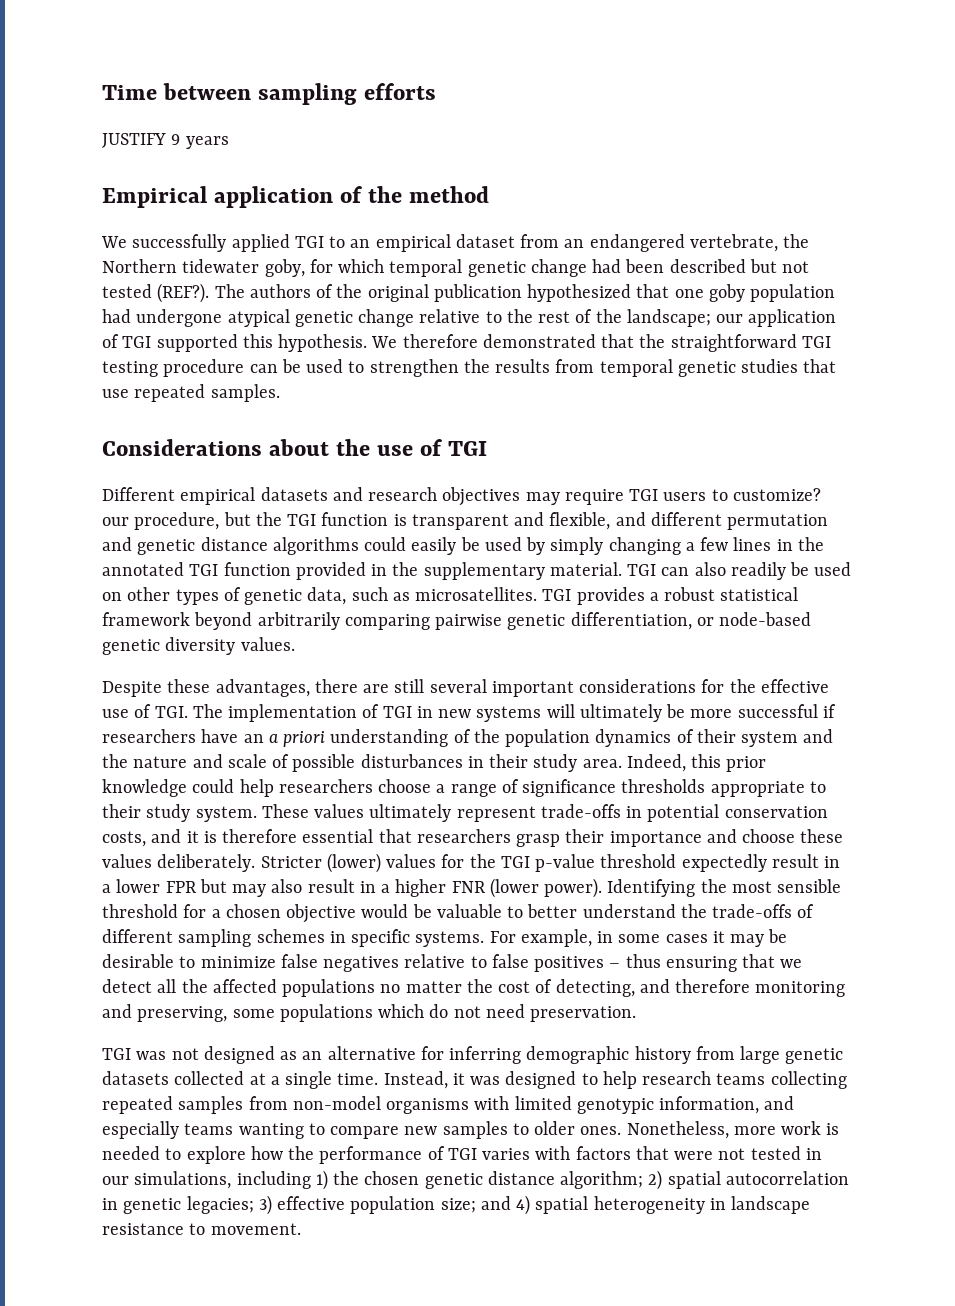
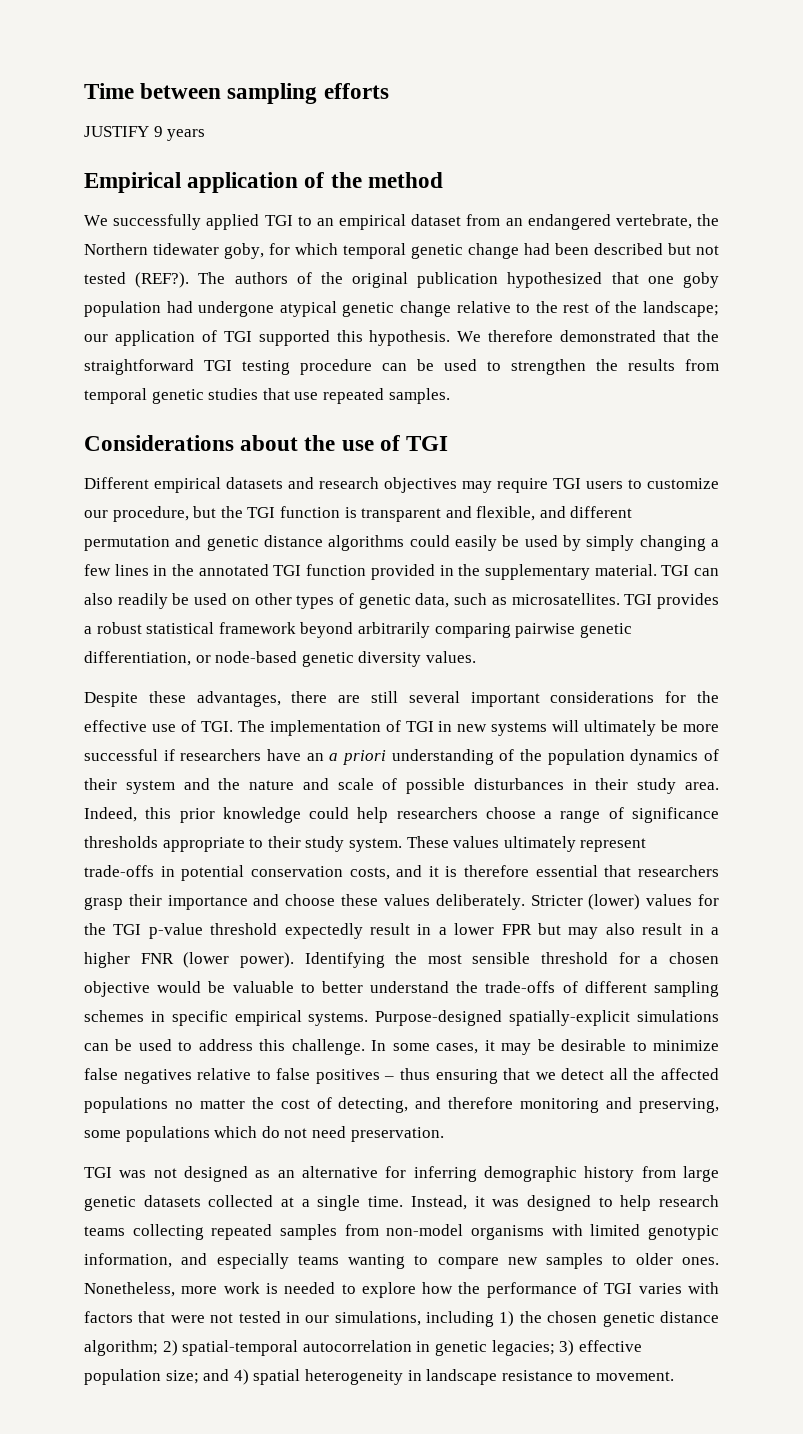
[732,488,821,501] customize? -> [647,478,719,489] customize
[415,929,708,947] systems. For example, in some cases -> [234,1010,719,1026] [84,1039,479,1055] empirical systems. Purpose-designed spatially-explicit simulations can be used to address this challenge. In some cases,
[667,1171,721,1189] spatial -> [182,1340,299,1356] spatial-temporal

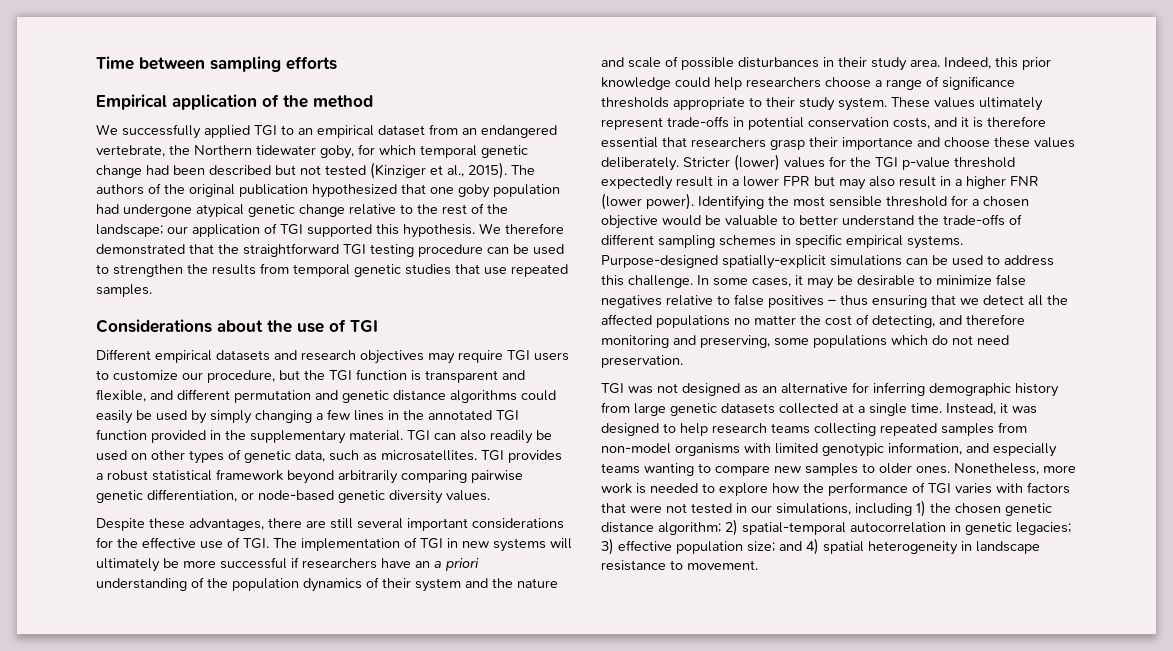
[84,126,206,141] // JUSTIFY 9 years -> (337, 63) none
[135,272,190,288] (REF?). -> [370,162,507,179] (Kinziger et al., 2015).

